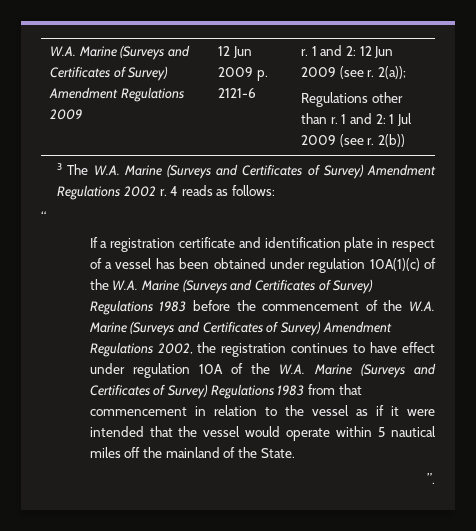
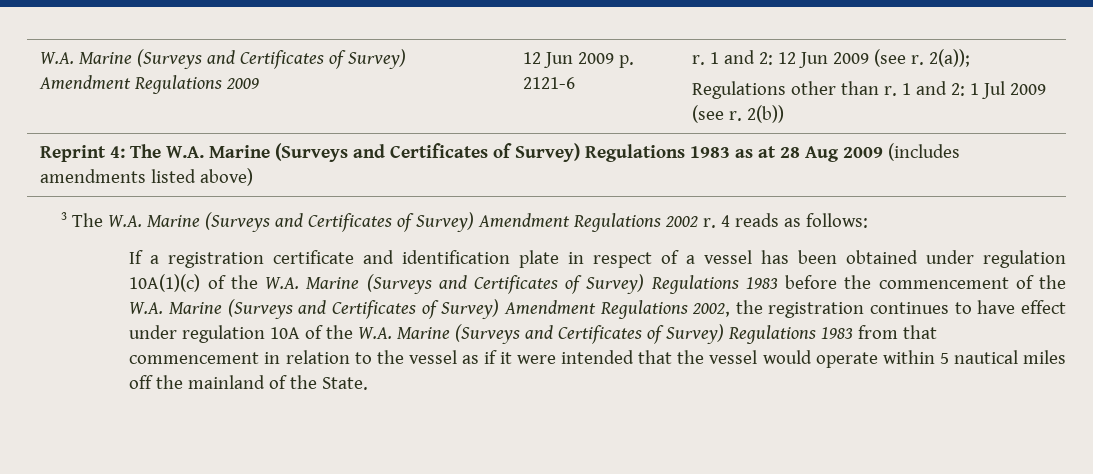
(405, 140) none -> [40,143,961,162] [40,168,254,186] // Reprint 4: The W.A. Marine (Surveys and Certificates of Survey) Regulations 1983 as at 28 Aug 2009 (includes amendments listed above)
[41,211,46,222] // “ -> (869, 220) none
[427,473,435,484] // ”. -> (369, 383) none

